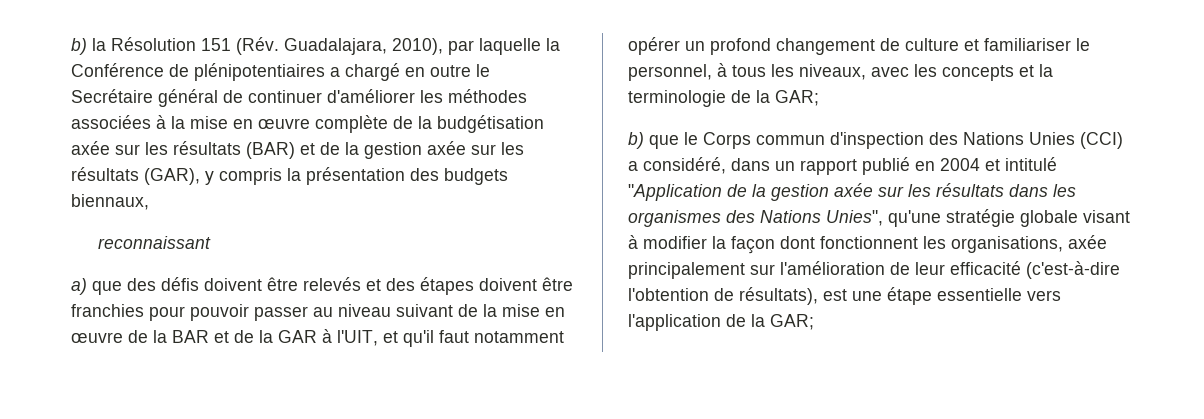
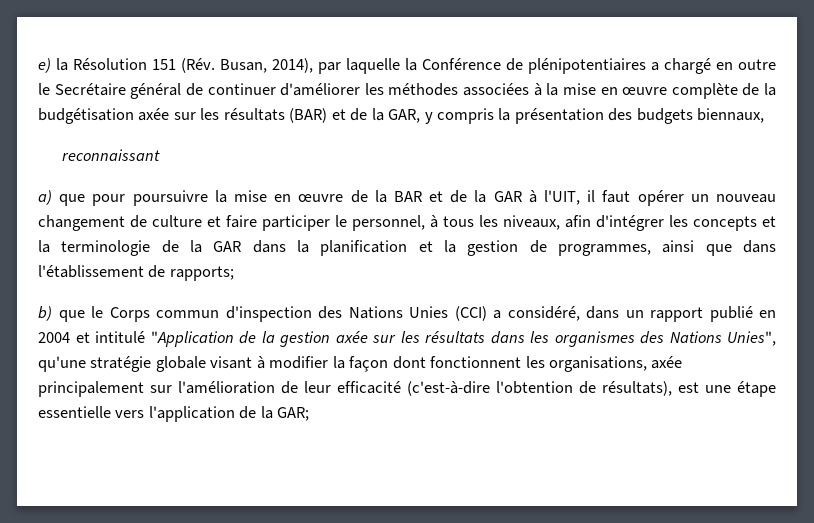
[71,38,87,55] b) -> [38,58,51,73] e)
[284,38,443,55] Guadalajara, 2010), -> [220,58,313,73] Busan, 2014),
[364,141,524,159] [71,167,200,185] gestion axée sur les résultats (GAR), -> [388,109,421,123] GAR,
[127,277,573,295] [71,304,478,321] des défis doivent être relevés et des étapes doivent être franchies pour pouvoir passer au niveau suivant de -> [92,190,208,206] pour poursuivre
[383,330,564,347] et qu'il faut notamment -> [587,190,631,203] il faut
[710,38,771,55] profond -> [716,194,776,203] nouveau
[984,38,1071,51] familiariser -> [226,215,330,231] faire participer
[871,67,909,77] avec -> [565,215,664,231] afin d'intégrer
[775,90,819,106] GAR; -> [213,240,777,256] [38,265,234,281] GAR dans la planification et la gestion de programmes, ainsi que dans l'établissement de rapports;

